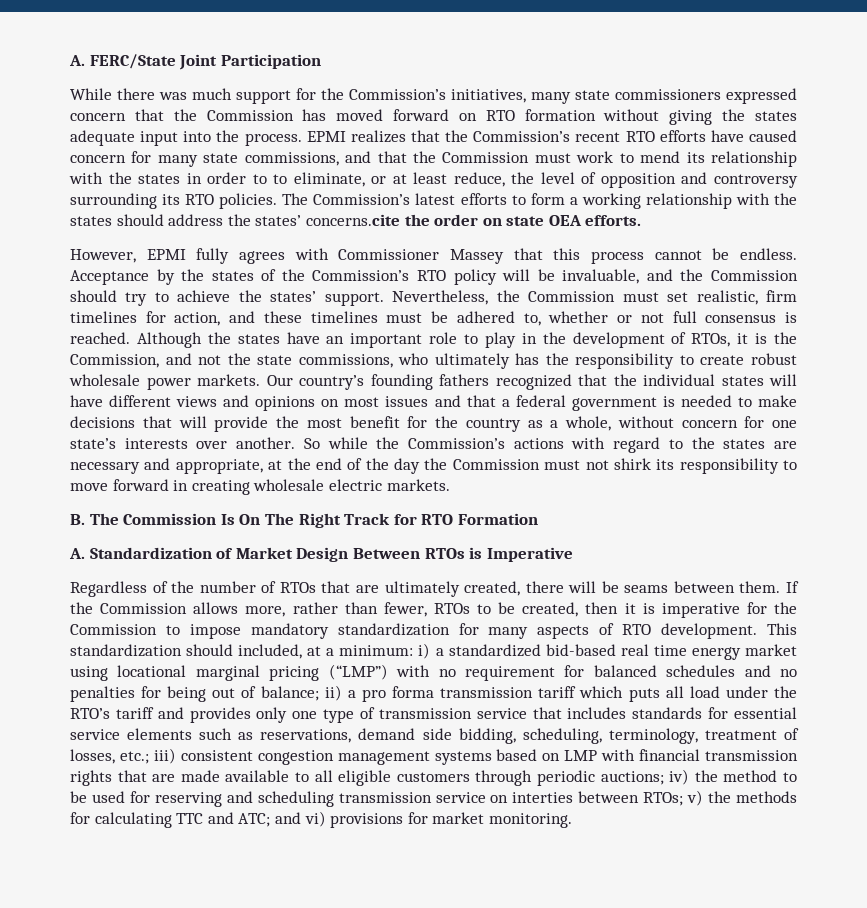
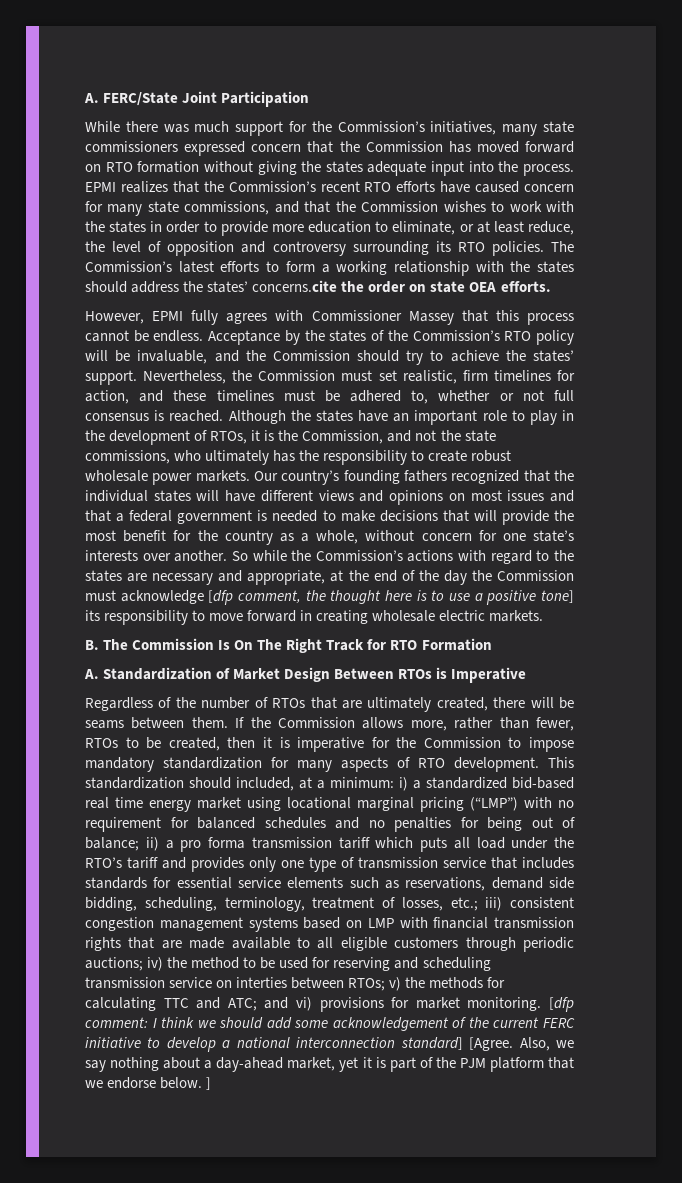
[534,151,798,167] must work to mend its relationship -> [443,201,542,212] wishes to work
(267, 179) none -> [220,221,372,236] provide more education
[585,458,651,470] not shirk -> [120,590,575,605] acknowledge [dfp comment, the thought here is to use a positive tone]
(572, 820) none -> [549,997,574,1012] [85,1017,575,1031] [85,1037,575,1052] [85,1057,574,1072] [85,1077,212,1090] [dfp comment: I think we should add some acknowledgement of the current FERC initiative to develop a national interconnection standard] [Agree. Also, we say nothing about a day-ahead market, yet it is part of the PJM platform that we endorse below. ]

